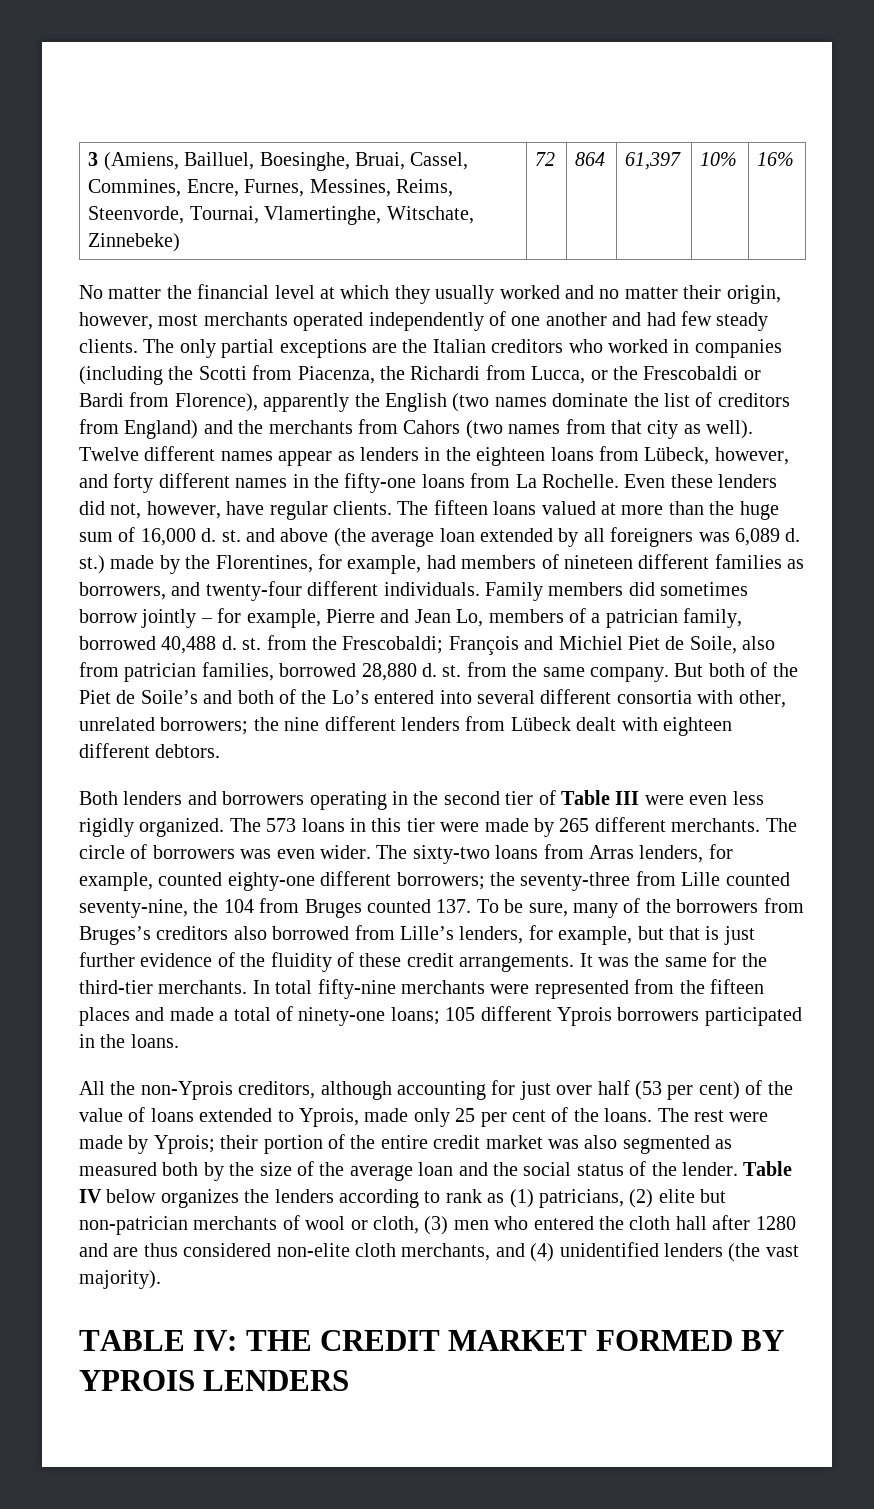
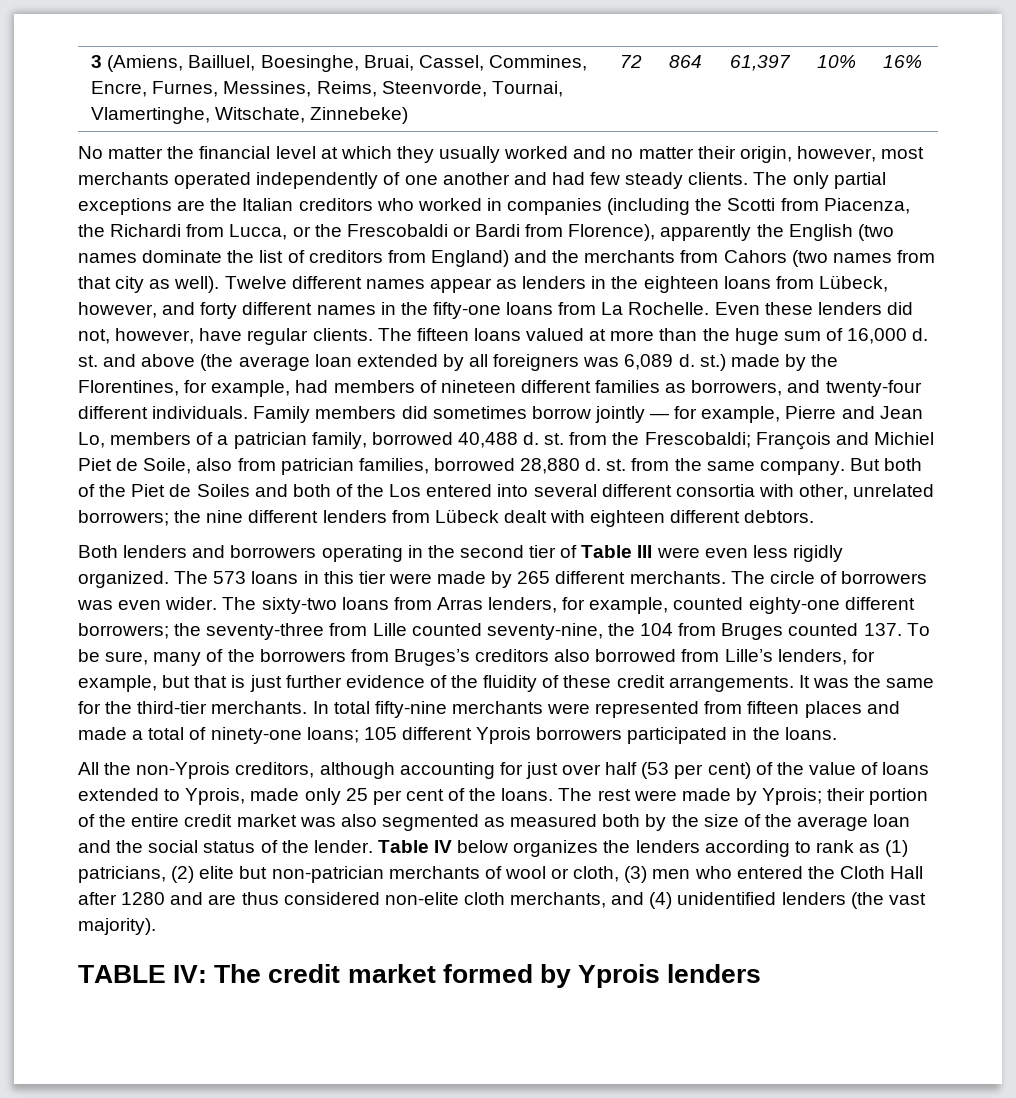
[200,618,213,623] – -> [650,413,670,419] —
[140,690,198,704] Soile’s -> [196,484,250,497] Soiles
[331,690,369,704] Lo’s -> [389,484,422,497] Los
[679,980,705,994] the -> (743, 707) none
[629,1216,707,1230] cloth hall -> [839,866,924,879] Cloth Hall
[245,1330,785,1351] [79,1370,350,1391] THE CREDIT MARKET FORMED BY YPROIS LENDERS -> [214,964,762,988] The credit market formed by Yprois lenders

